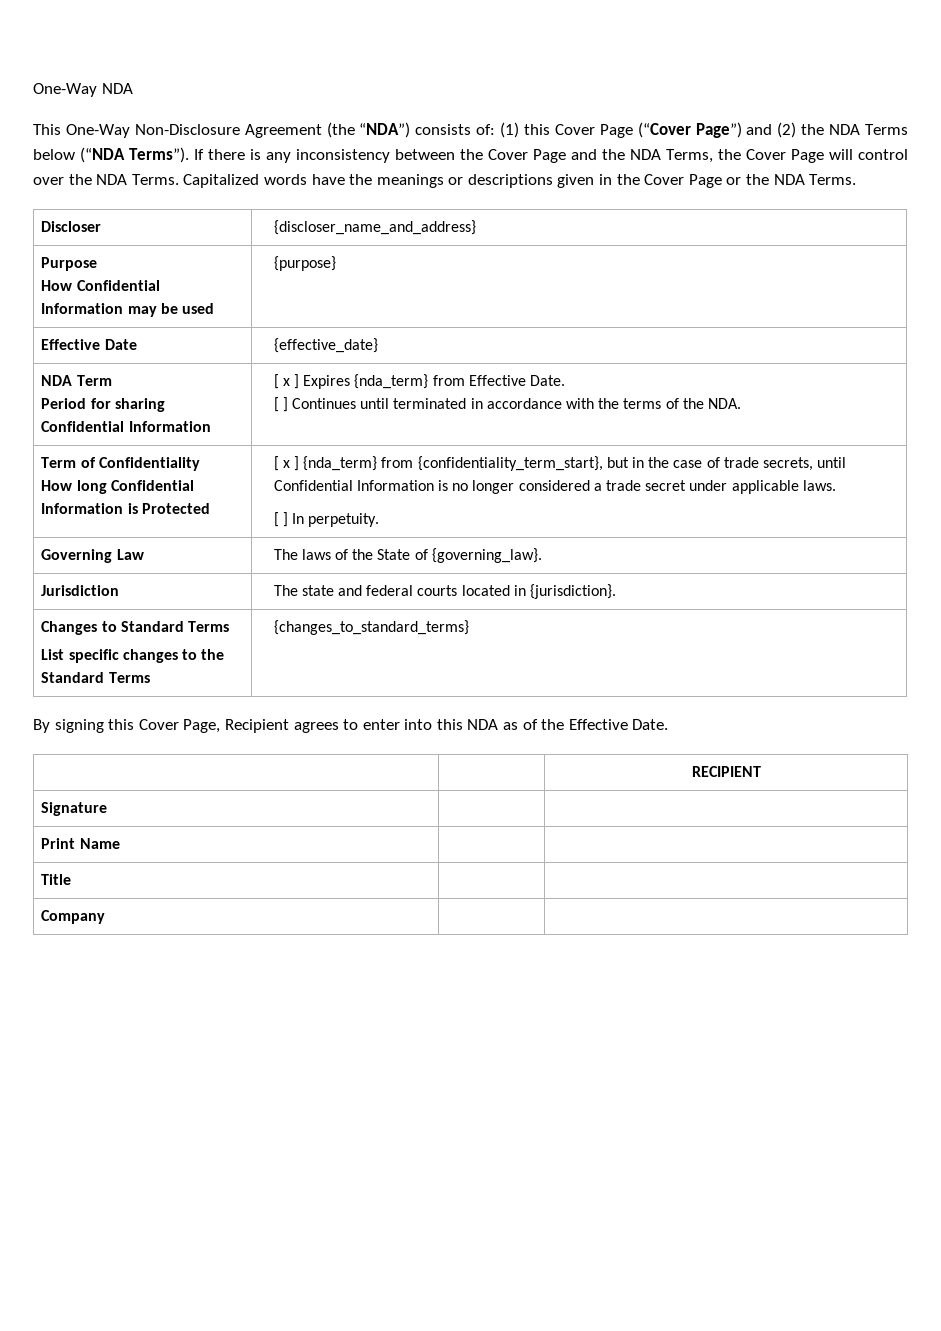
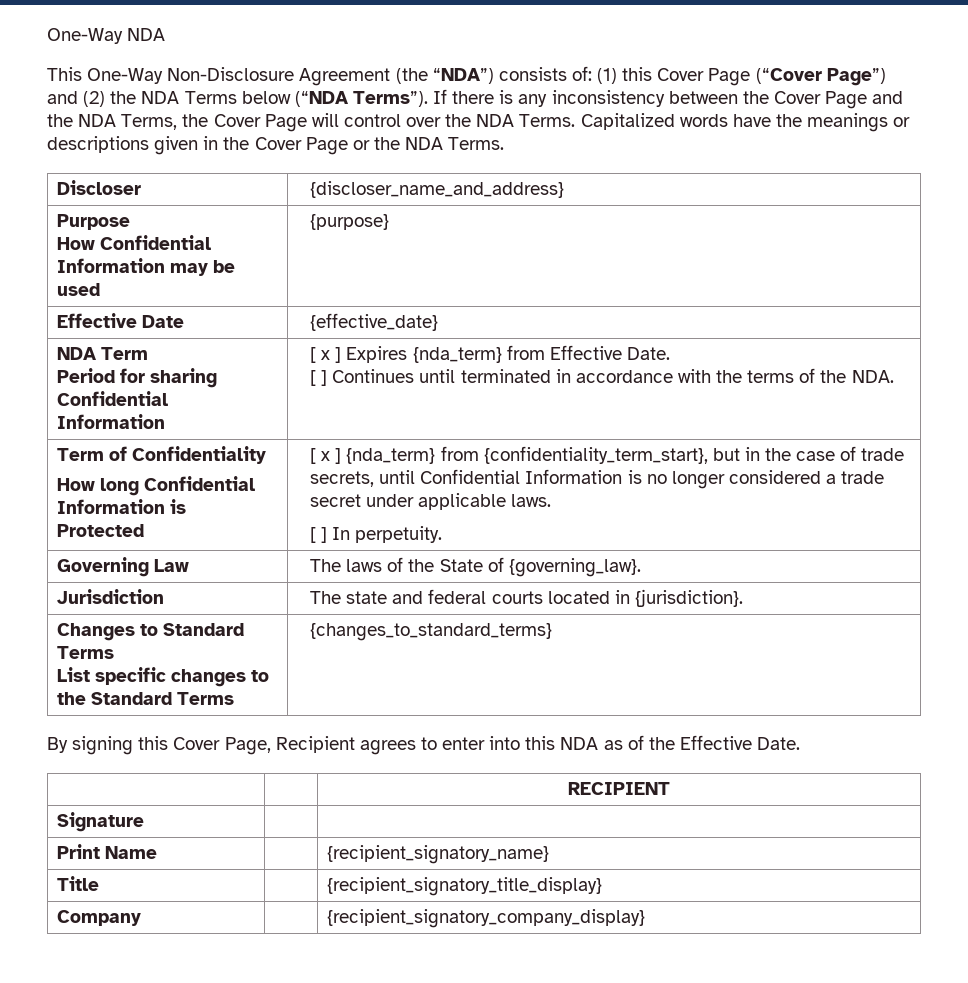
(120, 843) none -> [326,845,549,864] {recipient_signatory_name}
(72, 879) none -> [326,877,602,896] {recipient_signatory_title_display}
(106, 917) none -> [326,909,645,928] {recipient_signatory_company_display}

